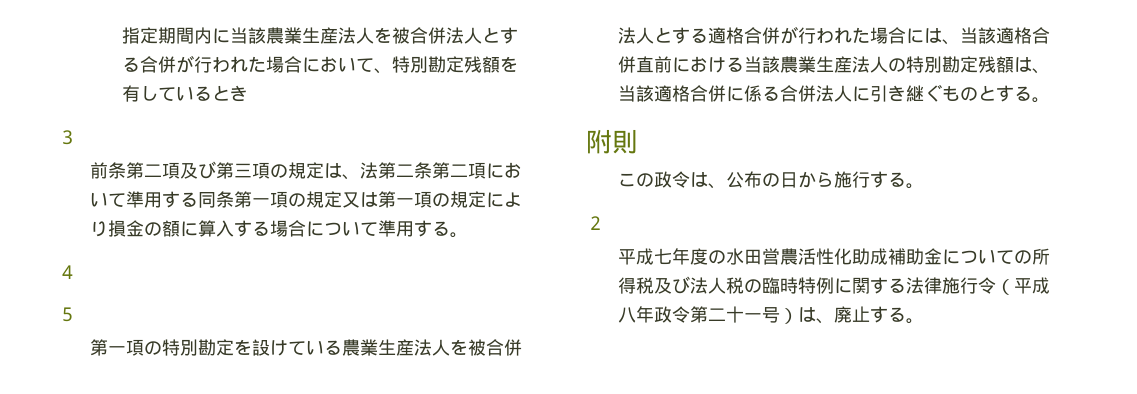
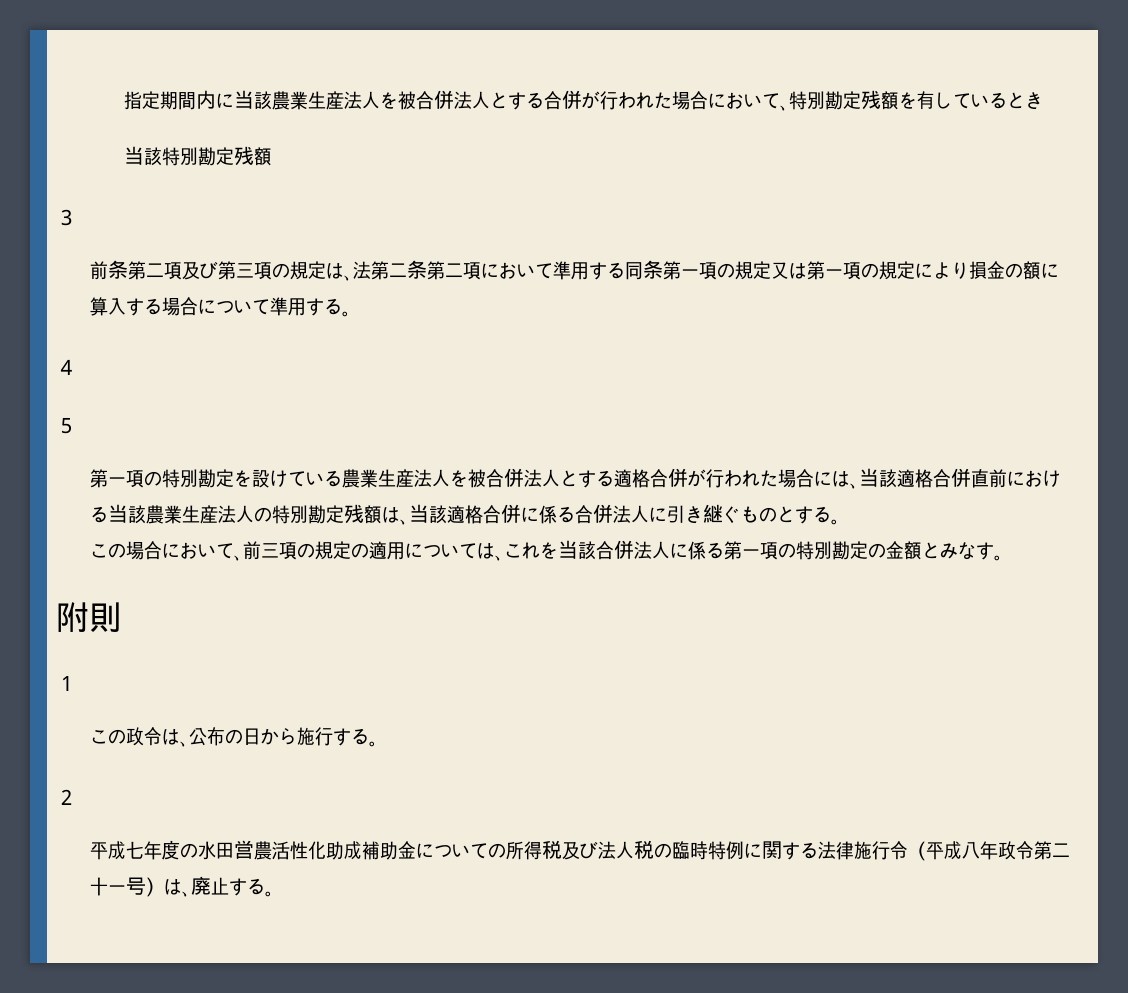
(248, 93) none -> [124,146,273,166] // 当該特別勘定残額
(1050, 100) none -> [90,540,1004,561] // この場合において、前三項の規定の適用については、これを当該合併法人に係る第一項の特別勘定の金額とみなす。
(638, 141) none -> [56,675,77,691] // １

